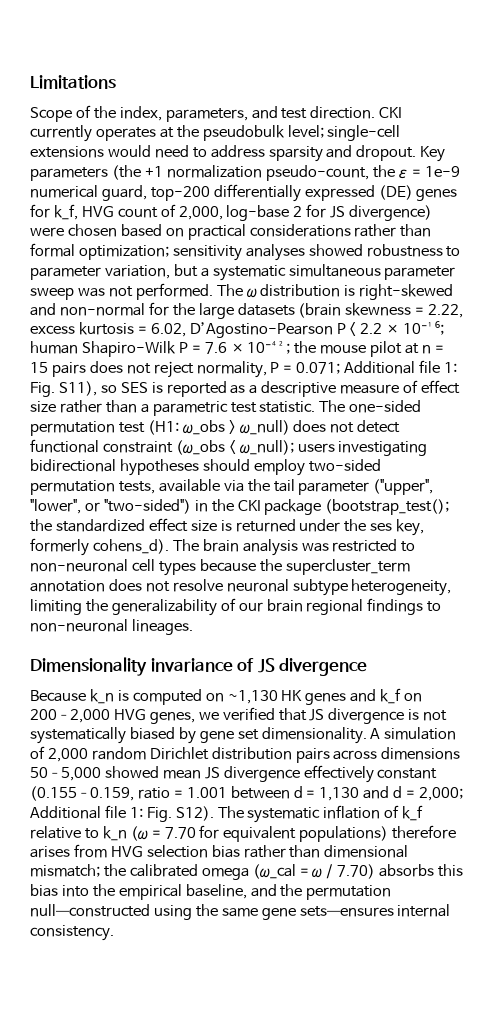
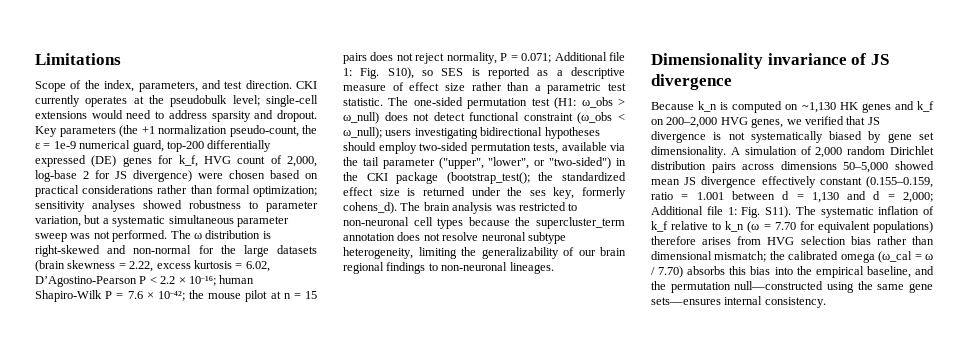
[58,381,97,396] S11), -> [387,67,414,79] S10),
[175,806,214,821] S12). -> [765,206,791,218] S11).

